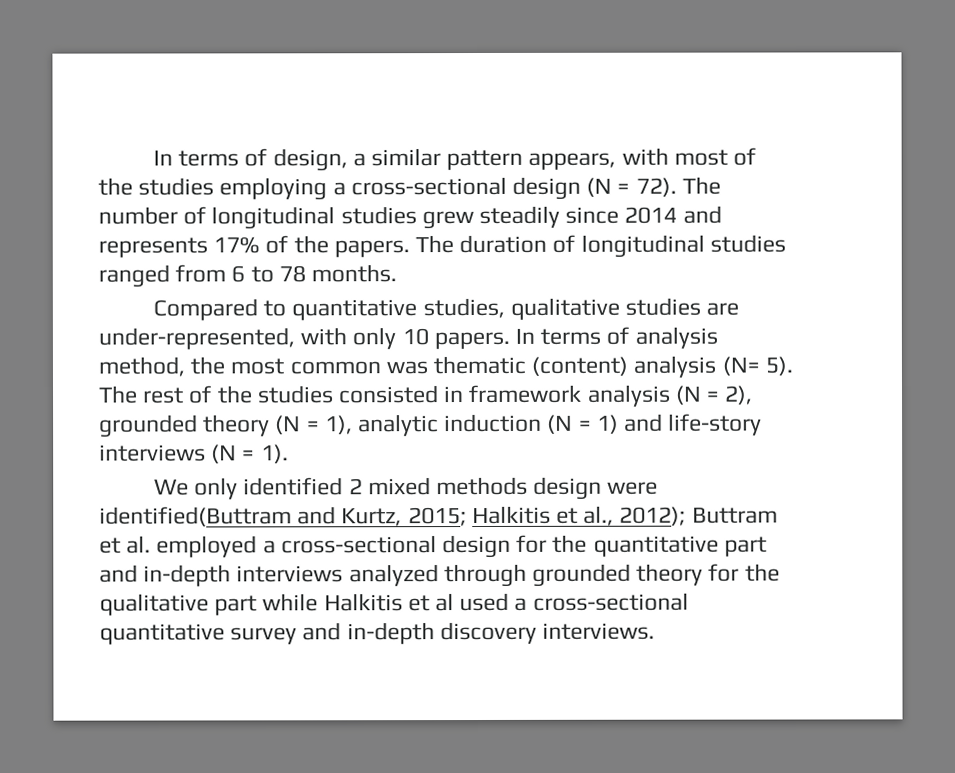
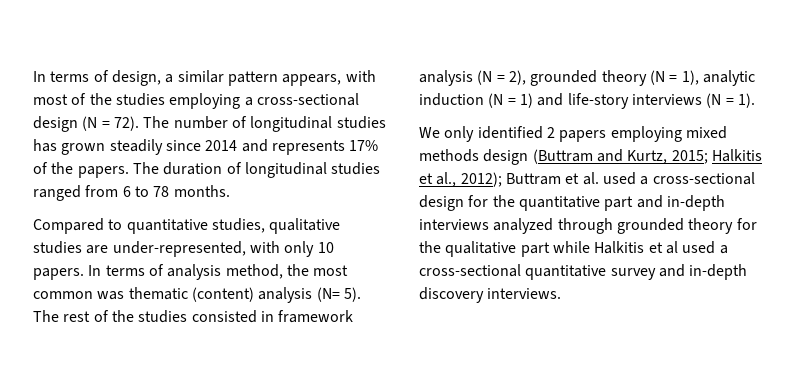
[421,211,474,230] grew -> [33,139,106,155] has grown
(363, 486) none -> [559,126,682,142] papers employing
[607,481,659,495] [99,506,292,527] were identified(Buttram -> [532,149,593,164] (Buttram
[156,535,258,558] employed -> [602,172,636,185] used

